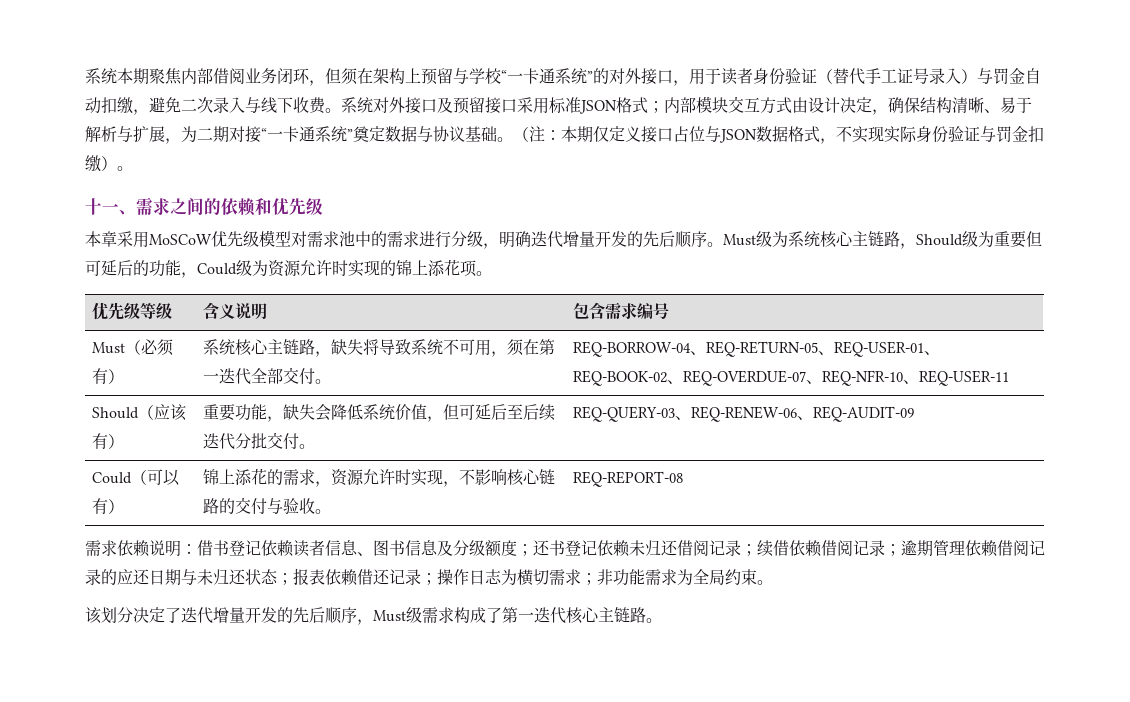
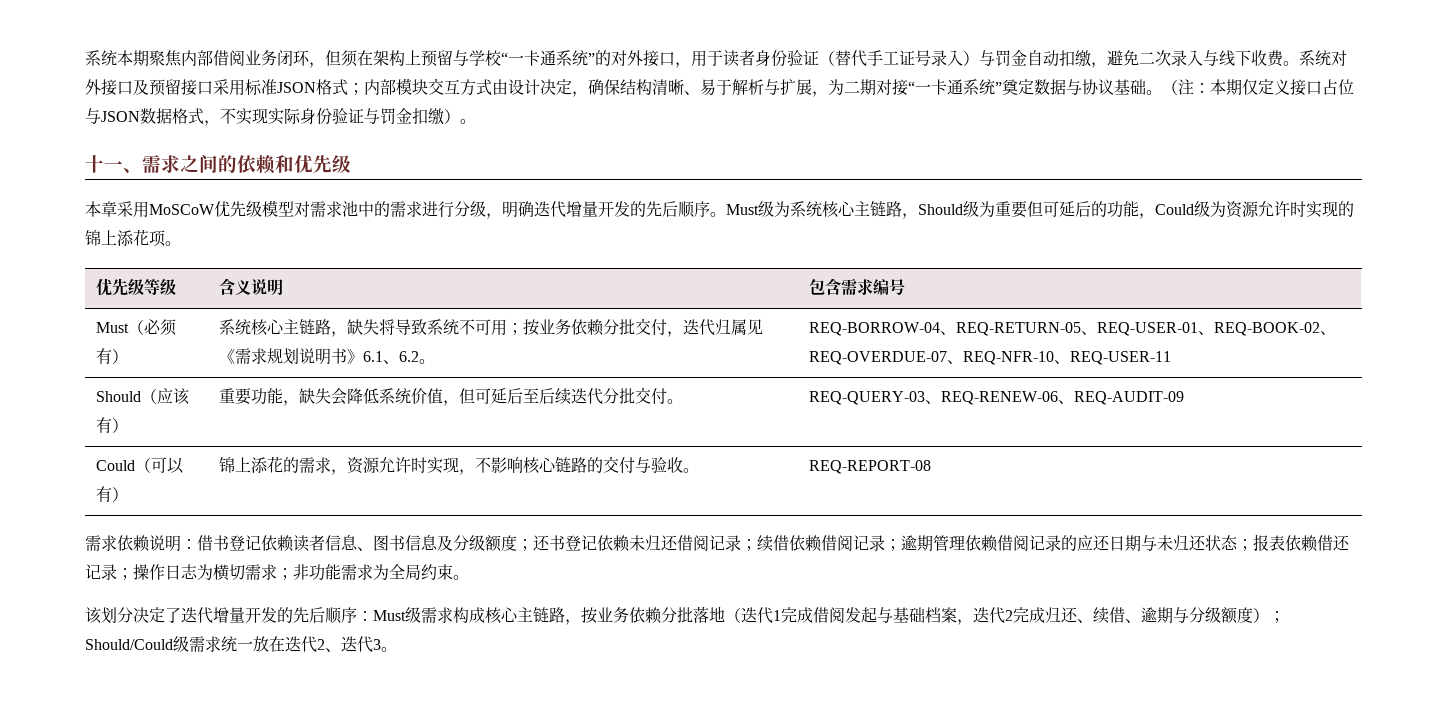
[490,339,555,357] [202,367,315,385] ，须在第一迭代全部交付 -> [507,318,764,337] [219,348,420,365] ；按业务依赖分批交付，迭代归属见《需求规划说明书》6.1、6.2
[357,619,373,625] ， -> [357,611,373,621] ：
[486,607,646,624] 了第一迭代核心主链路 -> [485,606,1285,625] [85,636,381,653] 核心主链路，按业务依赖分批落地（迭代1完成借阅发起与基础档案，迭代2完成归还、续借、逾期与分级额度）；Should/Could级需求统一放在迭代2、迭代3

